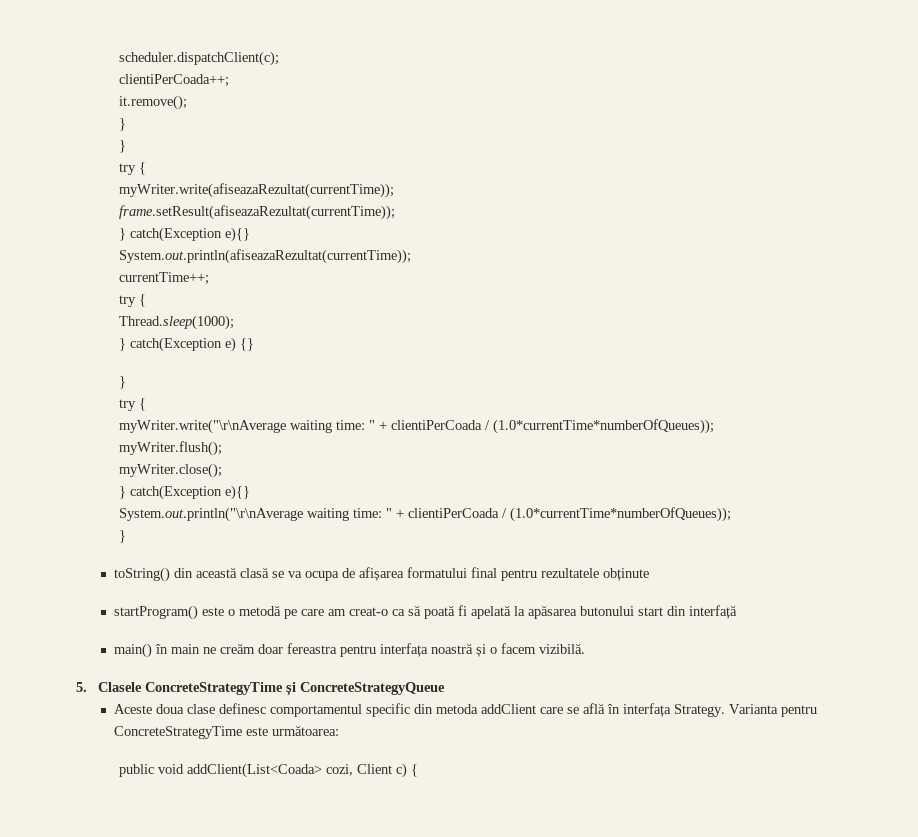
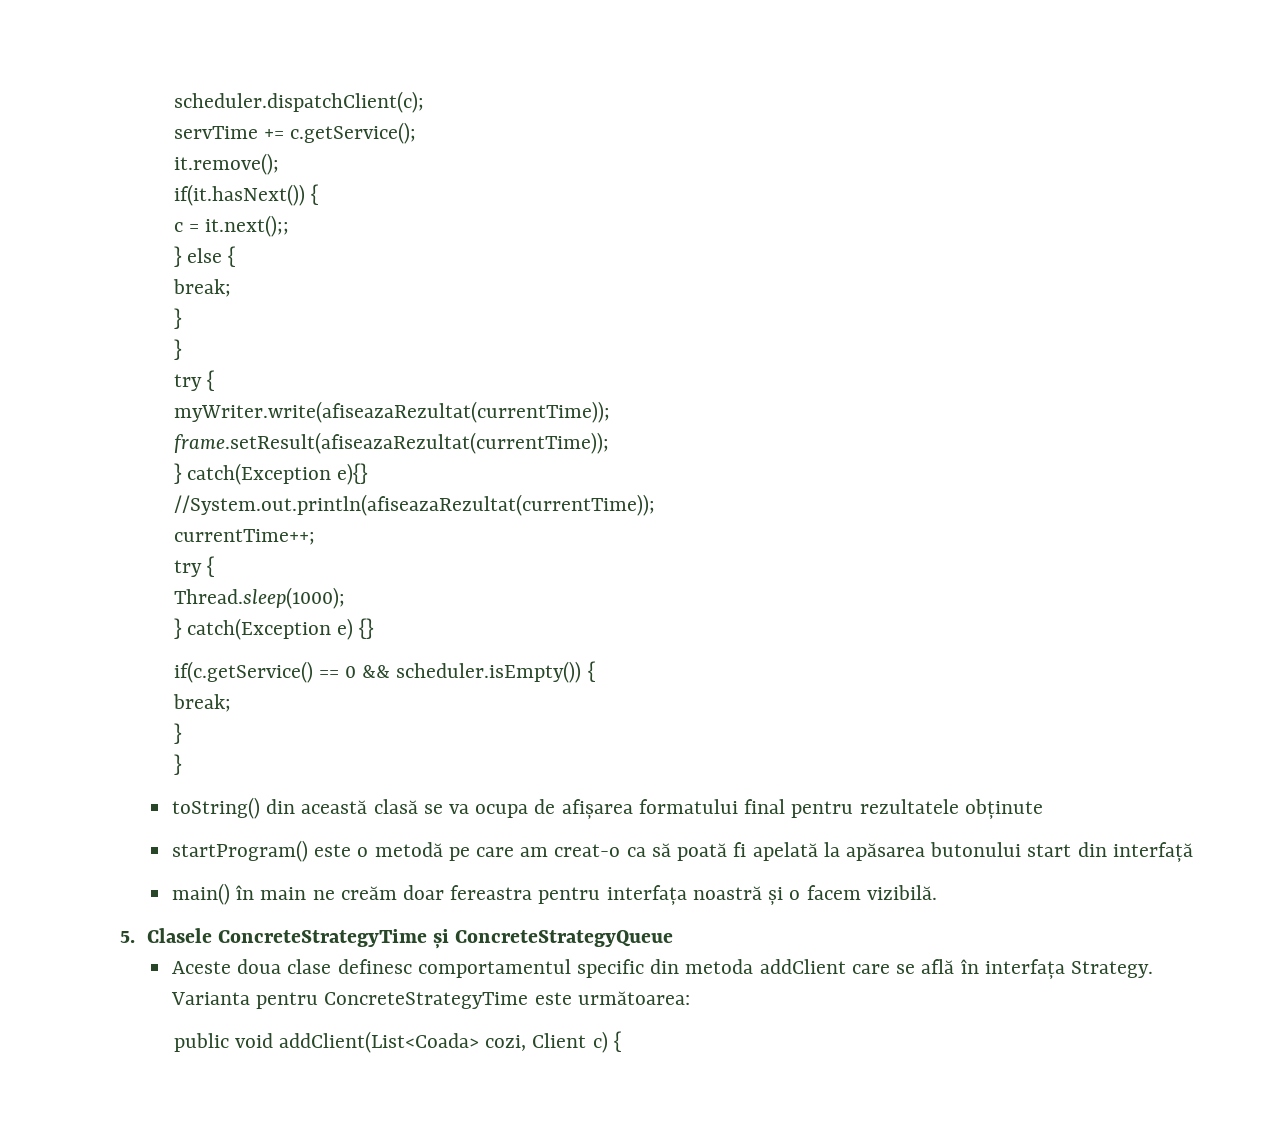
[119,74,230,87] [119,95,188,110] clientiPerCoada++; // it.remove(); -> [173,122,416,144] [173,153,279,175] [173,184,319,206] [173,215,289,237] [173,246,236,267] [172,279,231,297] servTime += c.getService(); // it.remove(); // if(it.hasNext()) { // c = it.next();; // } else { // break;
[119,249,412,264] System.out.println(afiseazaRezultat(currentTime)); -> [173,494,655,516] //System.out.println(afiseazaRezultat(currentTime));
[119,376,127,389] [119,398,147,411] [119,419,715,434] [119,441,223,456] [119,463,223,478] [119,485,251,500] [119,507,732,522] } // try { // myWriter.write("\r\nAverage waiting time: " + clientiPerCoada / (1.0*currentTime*numberOfQueues)); // myWriter.flush(); // myWriter.close(); // } catch(Exception e){} // System.out.println("\r\nAverage waiting time: " + clientiPerCoada / (1.0*currentTime*numberOfQueues)); -> [173,661,596,683] [172,694,231,712] [173,723,182,744] if(c.getService() == 0 && scheduler.isEmpty()) { // break; // }

